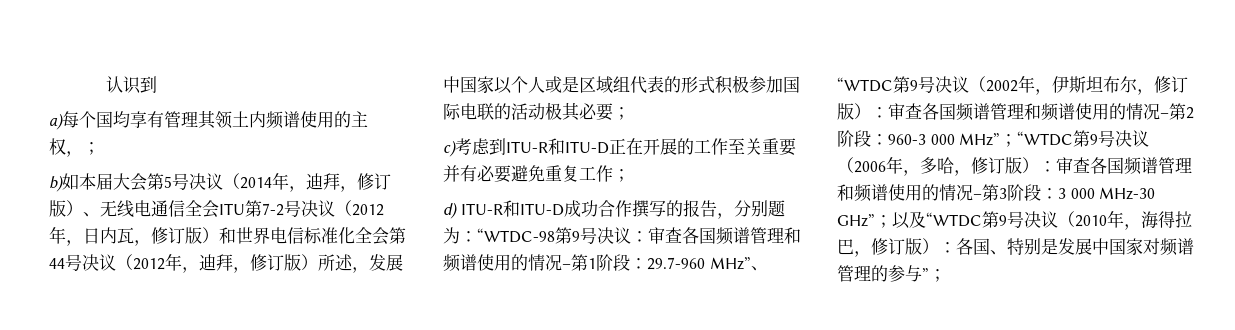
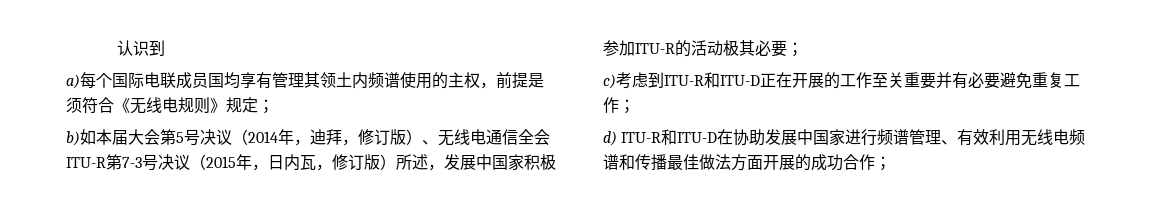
(113, 119) none -> [128,72,224,89] 际电联成员国
(83, 154) none -> [496,72,544,89] [66,97,258,114] 前提是须符合《无线电规则》规定
[219,200,384,217] ITU第7-2号决议（2012 -> [66,154,236,171] ITU-R第7-3号决议（2015
[219,227,406,245] [49,253,403,273] [443,75,800,94] [443,103,494,120] 和世界电信标准化全会第44号决议（2012年，迪拜，修订版）所述，发展中国家以个人或是区域组代表的形式积极参加国际电联 -> [396,154,556,171] [603,40,675,56] 所述，发展中国家积极参加ITU-R
[563,200,785,219] [443,227,801,245] [443,254,768,272] [837,75,1188,95] [837,103,1194,121] [837,130,1150,147] [837,156,1192,176] [837,184,1156,202] [837,210,1192,230] [837,238,1194,257] [837,265,929,282] 成功合作撰写的报告，分别题为：“WTDC-98第9号决议：审查各国频谱管理和频谱使用的情况–第1阶段：29.7-960 MHz”、“WTDC第9号决议（2002年，伊斯坦布尔，修订版）：审查各国频谱管理和频谱使用的情况–第2阶段：960-3 000 MHz”；“WTDC第9号决议（2006年，多哈，修订版）：审查各国频谱管理和频谱使用的情况–第3阶段：3 000 MHz-30 GHz”；以及“WTDC第9号决议（2010年，海得拉巴，修订版）：各国、特别是发展中国家对频谱管理的参与” -> [717,129,1086,146] [603,154,875,171] 在协助发展中国家进行频谱管理、有效利用无线电频谱和传播最佳做法方面开展的成功合作

